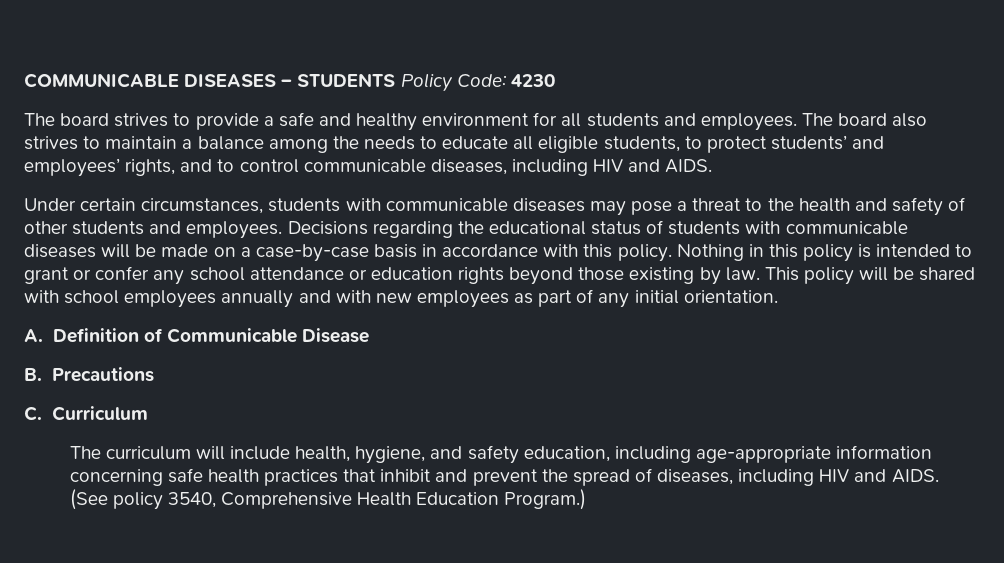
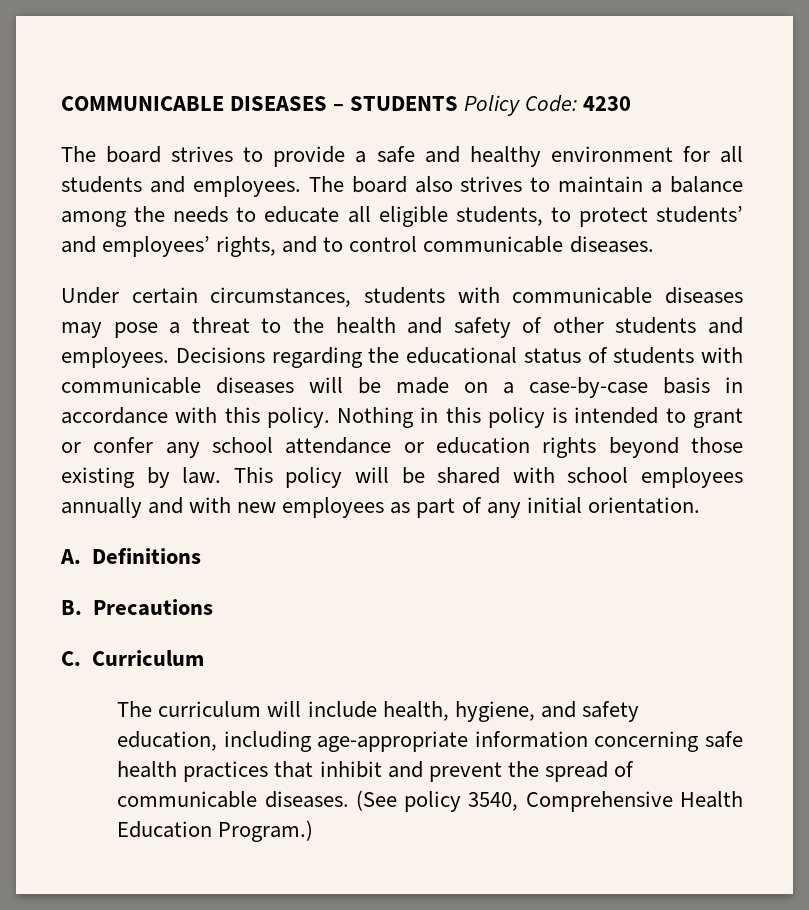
[430,159,713,176] diseases, including HIV and AIDS. -> [569,236,654,253] diseases.
[52,328,369,343] Definition of Communicable Disease -> [92,548,202,564] Definitions
[657,469,939,486] diseases, including HIV and AIDS. -> [117,791,349,808] communicable diseases.

